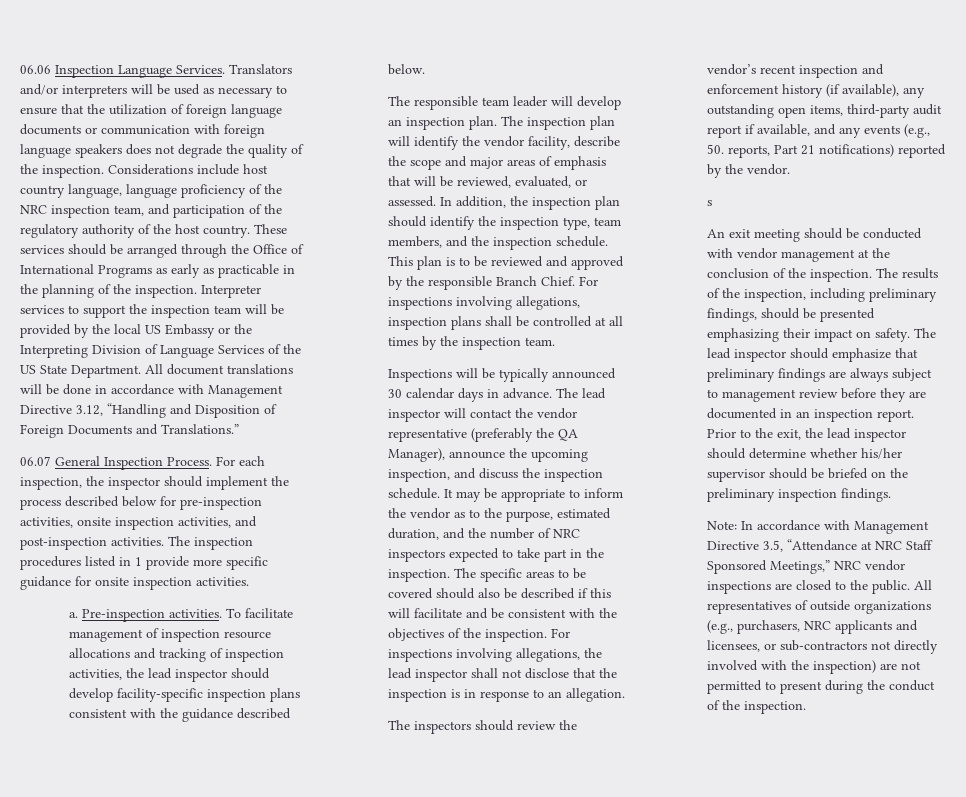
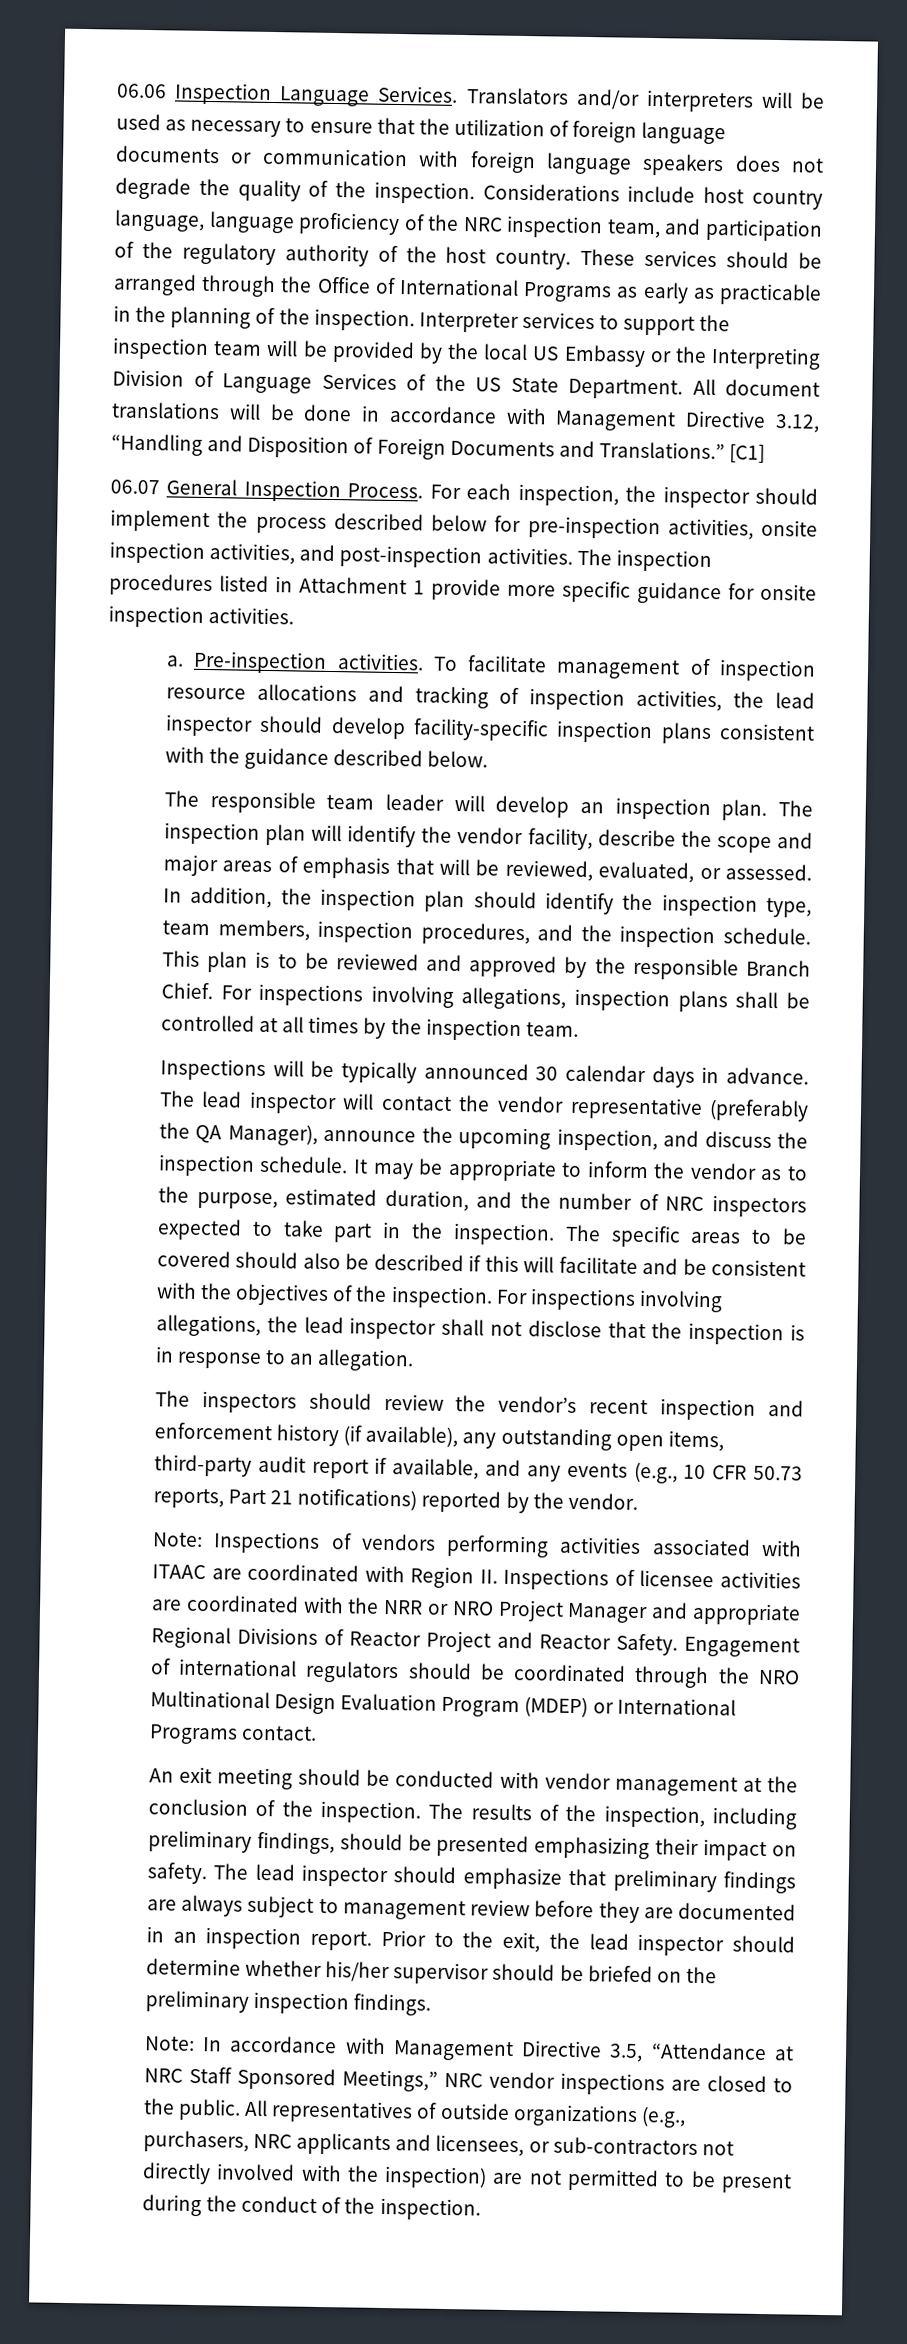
(239, 429) none -> [729,444,766,463] [C1]
(131, 561) none -> [299,576,407,595] Attachment
(443, 242) none -> [317,920,530,946] inspection procedures,
[707,144,725,154] 50. -> [683,1464,804,1481] 10 CFR 50.73
[707,200,713,206] s -> [152,1531,803,1558] [151,1563,802,1591] [151,1594,801,1626] [150,1626,801,1658] [149,1658,801,1689] [149,1690,736,1718] [148,1724,318,1745] Note: Inspections of vendors performing activities associated with ITAAC are coordinated with Region II. Inspections of licensee activities are coordinated with the NRR or NRO Project Manager and appropriate Regional Divisions of Reactor Project and Reactor Safety. Engagement of international regulators should be coordinated through the NRO Multinational Design Evaluation Program (MDEP) or International Programs contact.
(777, 685) none -> [690,2170,716,2188] be

